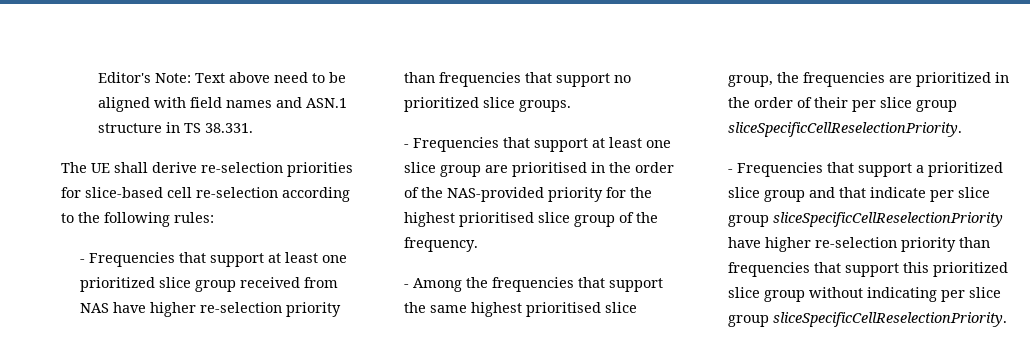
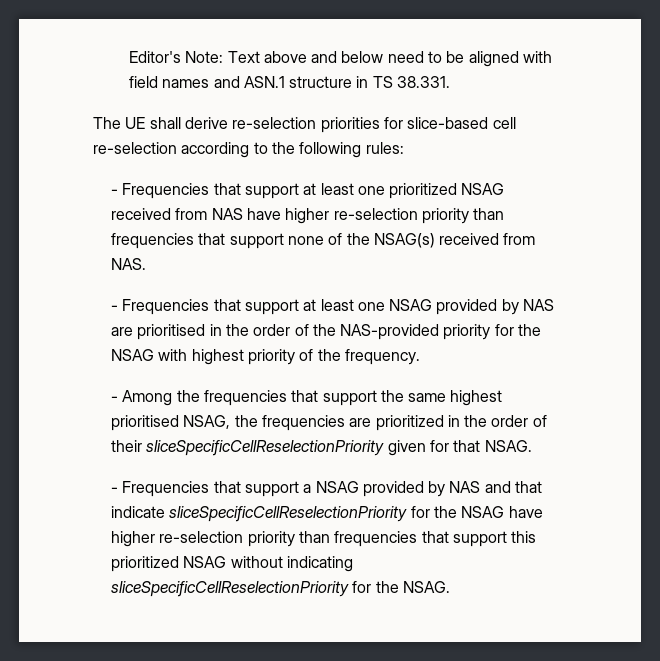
(271, 77) none -> [311,51,384,63] and below
[158,277,236,292] slice group -> [461,183,505,195] NSAG
[613,75,631,83] [403,97,571,112] [403,137,671,152] [403,162,481,177] no prioritized slice groups. // - Frequencies that support at least one slice group -> [287,233,536,248] [110,258,146,270] [110,299,555,315] none of the NSAG(s) received from NAS. // - Frequencies that support at least one NSAG provided by NAS
[403,212,615,227] highest prioritised slice group -> [110,349,295,365] NSAG with highest priority
[604,302,637,313] [727,75,773,87] slice group, -> [183,415,231,429] NSAG,
[851,97,957,112] [727,122,962,137] per slice group sliceSpecificCellReselectionPriority. -> [146,440,532,456] sliceSpecificCellReselectionPriority given for that NSAG.
[927,162,1003,177] [727,187,990,202] [727,212,1003,227] prioritized slice group and that indicate per slice group sliceSpecificCellReselectionPriority -> [315,481,543,497] [110,506,505,522] NSAG provided by NAS and that indicate sliceSpecificCellReselectionPriority for the NSAG
[727,287,1001,302] [727,312,1007,327] slice group without indicating per slice group sliceSpecificCellReselectionPriority. -> [183,556,353,572] [110,581,450,597] NSAG without indicating sliceSpecificCellReselectionPriority for the NSAG.

